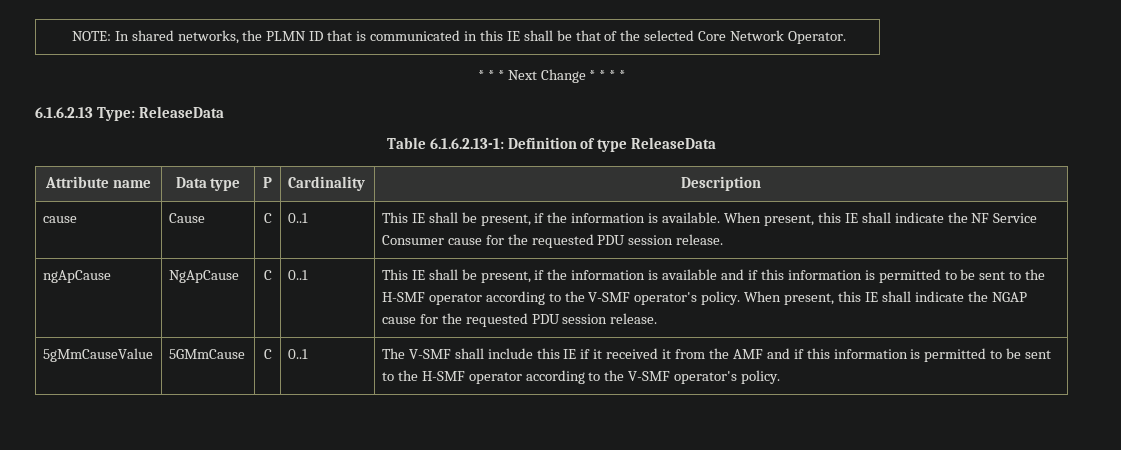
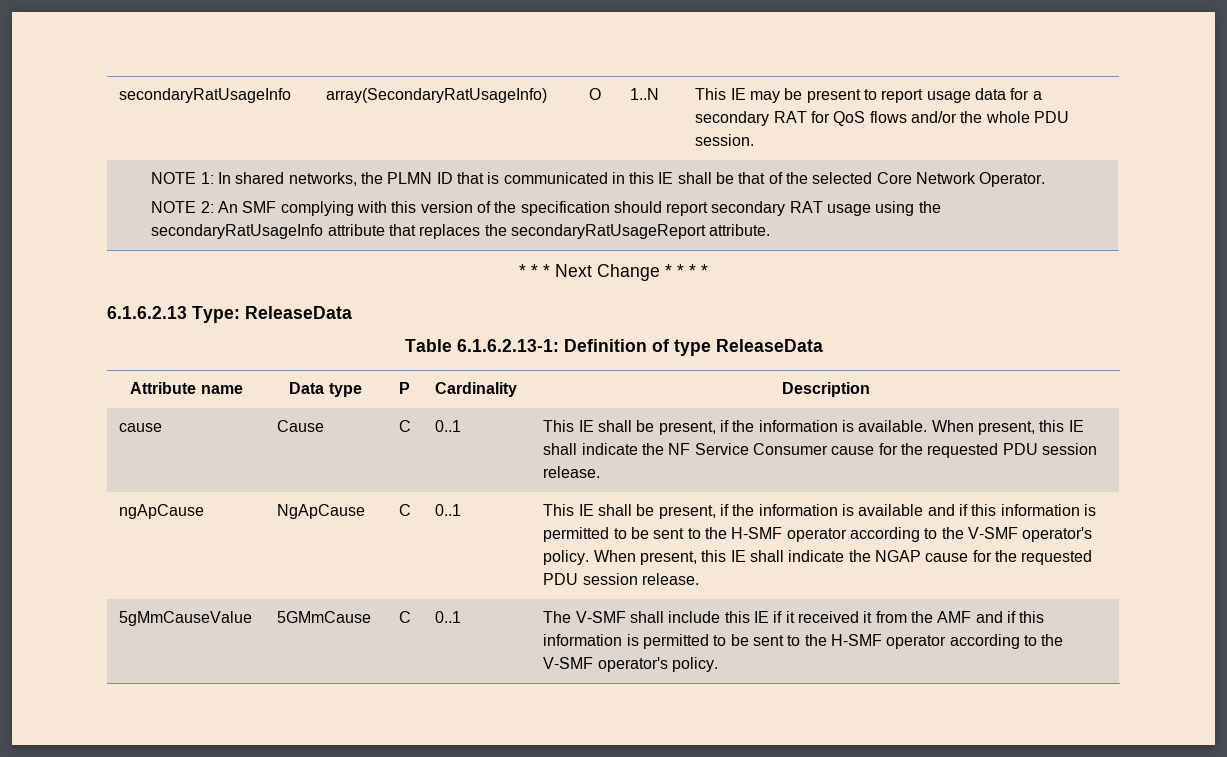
[71,31,111,41] NOTE: -> [119,88,292,103] [326,88,548,103] [589,88,601,100] [630,88,660,100] [695,88,1042,103] [695,111,1069,126] [695,134,755,146] [151,172,214,184] secondaryRatUsageInfo | array(SecondaryRatUsageInfo) | O | 1..N | This IE may be present to report usage data for a secondary RAT for QoS flows and/or the whole PDU session. // NOTE 1:
(847, 37) none -> [151,201,941,216] [151,224,771,239] // NOTE 2: An SMF complying with this version of the specification should report secondary RAT usage using the secondaryRatUsageInfo attribute that replaces the secondaryRatUsageReport attribute.

